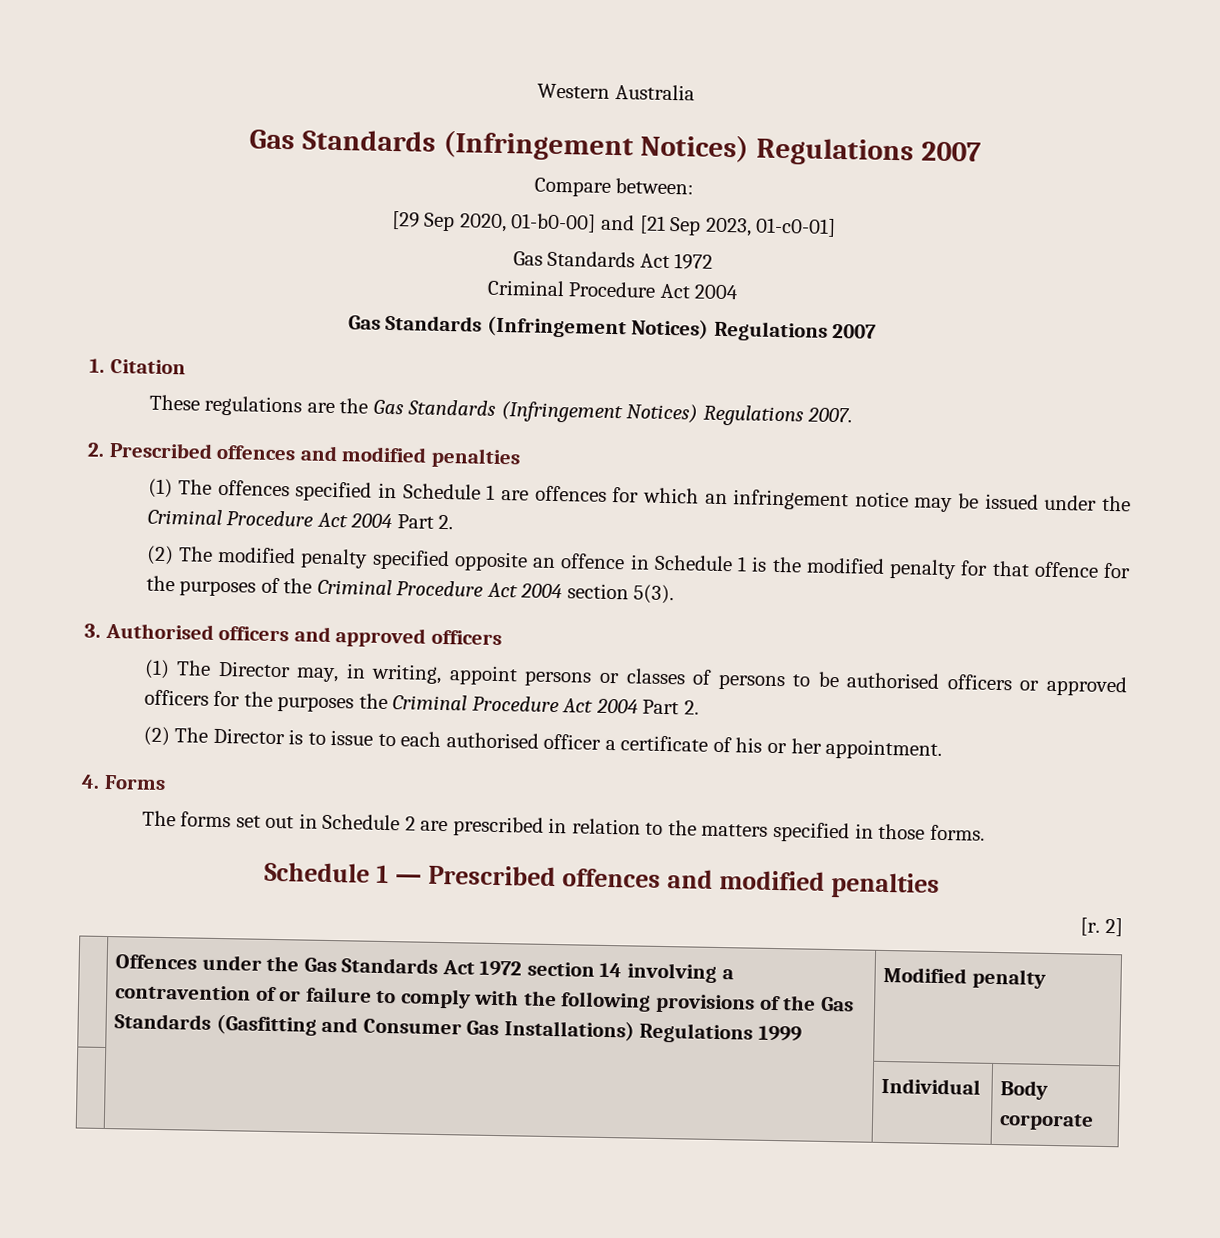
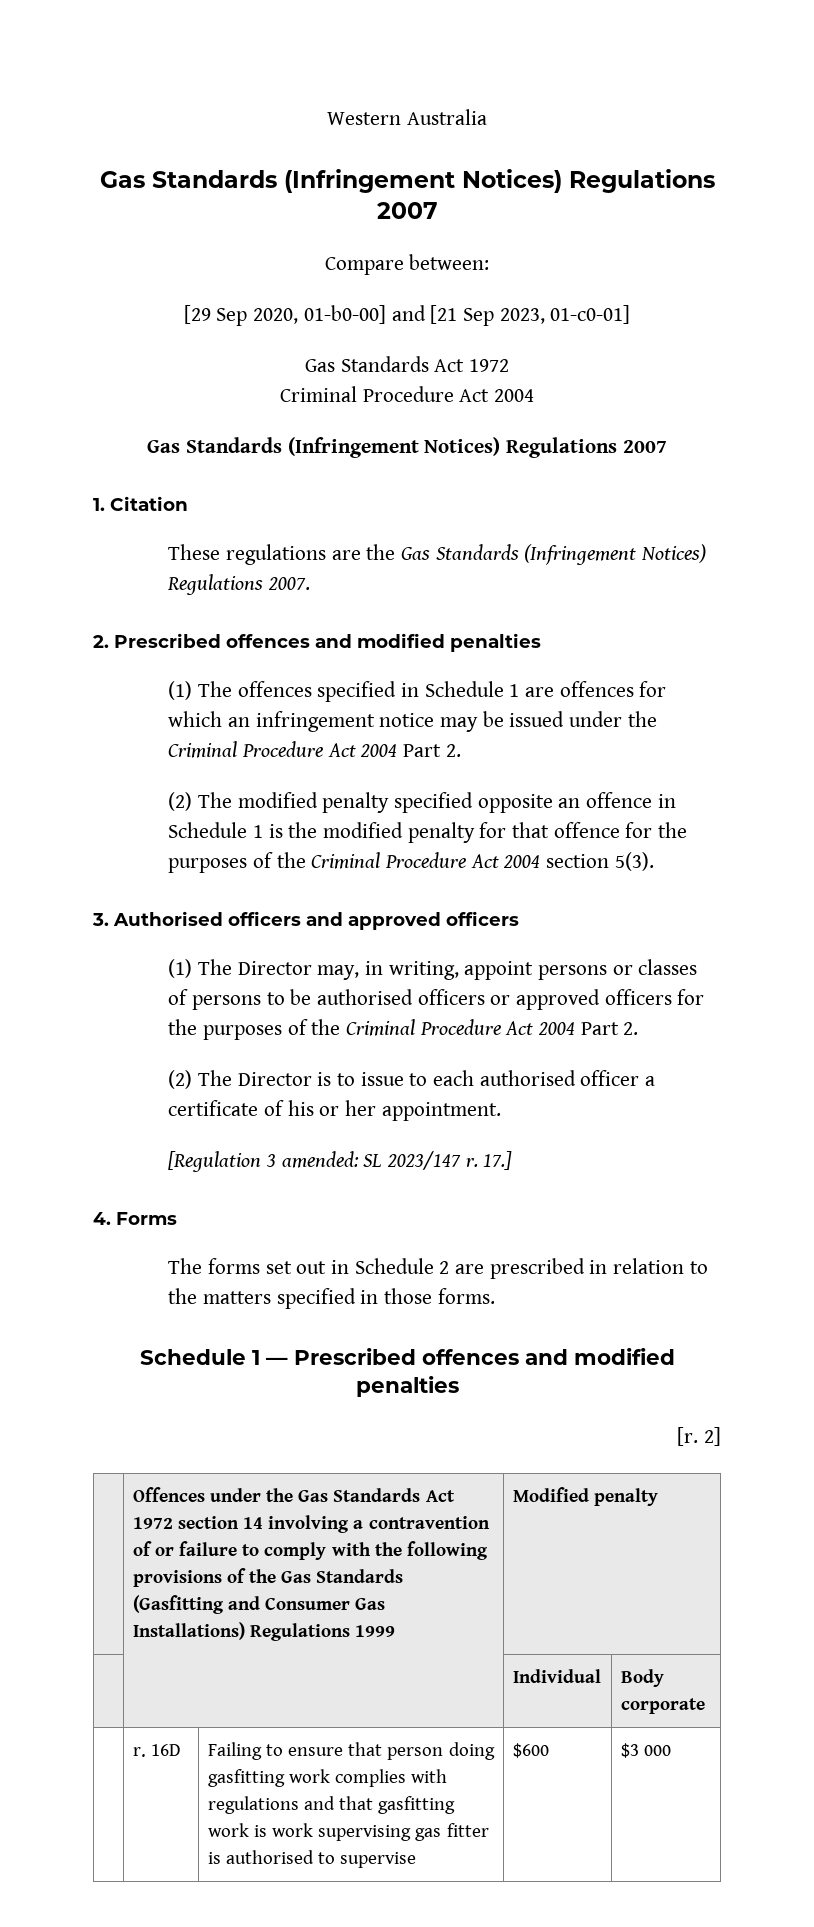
(355, 704) none -> [287,1019,308,1035] of
(943, 749) none -> [168,1151,513,1172] // [Regulation 3 amended: SL 2023/147 r. 17.]
(1095, 1122) none -> [132,1744,182,1757] [207,1742,495,1760] [207,1769,448,1787] [207,1796,456,1814] [207,1823,489,1841] [207,1850,417,1868] [512,1743,549,1758] [620,1743,672,1758] // | r. 16D | Failing to ensure that person doing gasfitting work complies with regulations and that gasfitting work is work supervising gas fitter is authorised to supervise | $600 | $3 000

